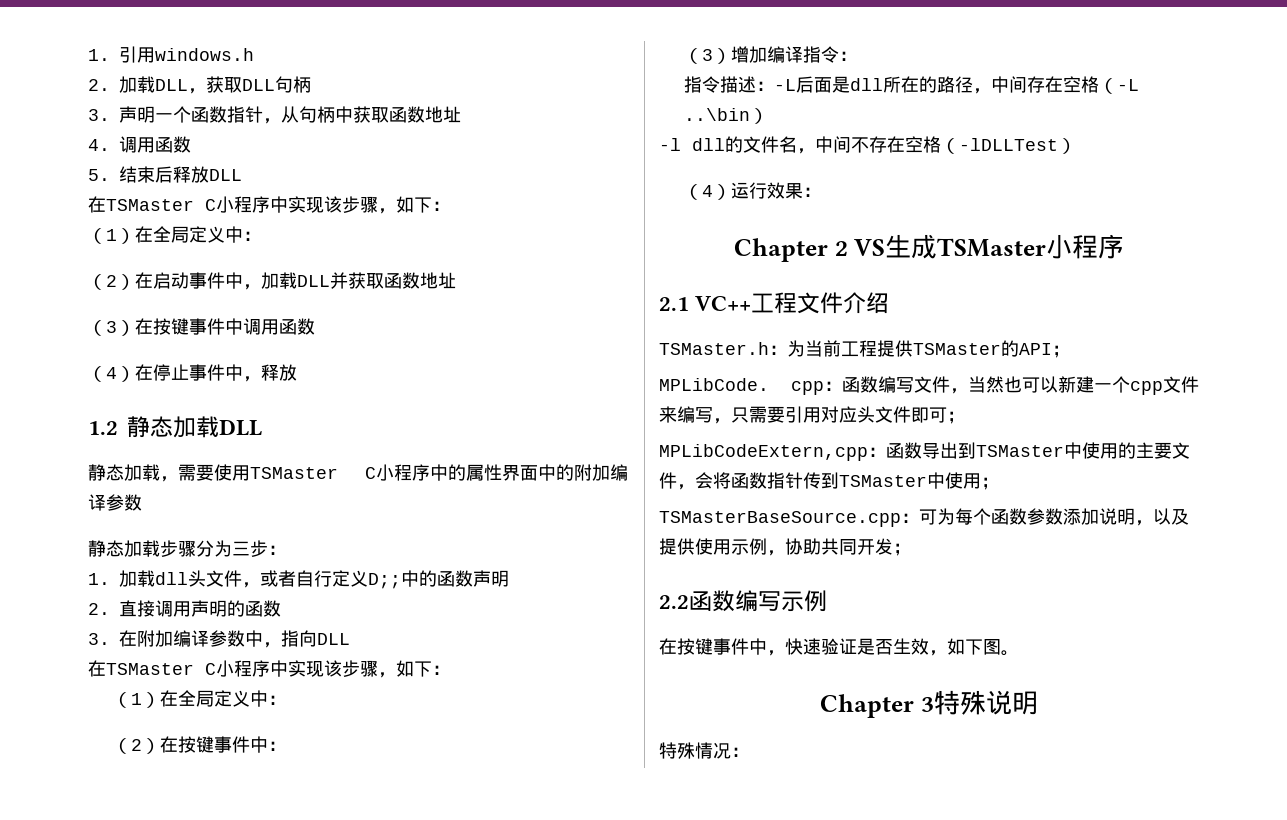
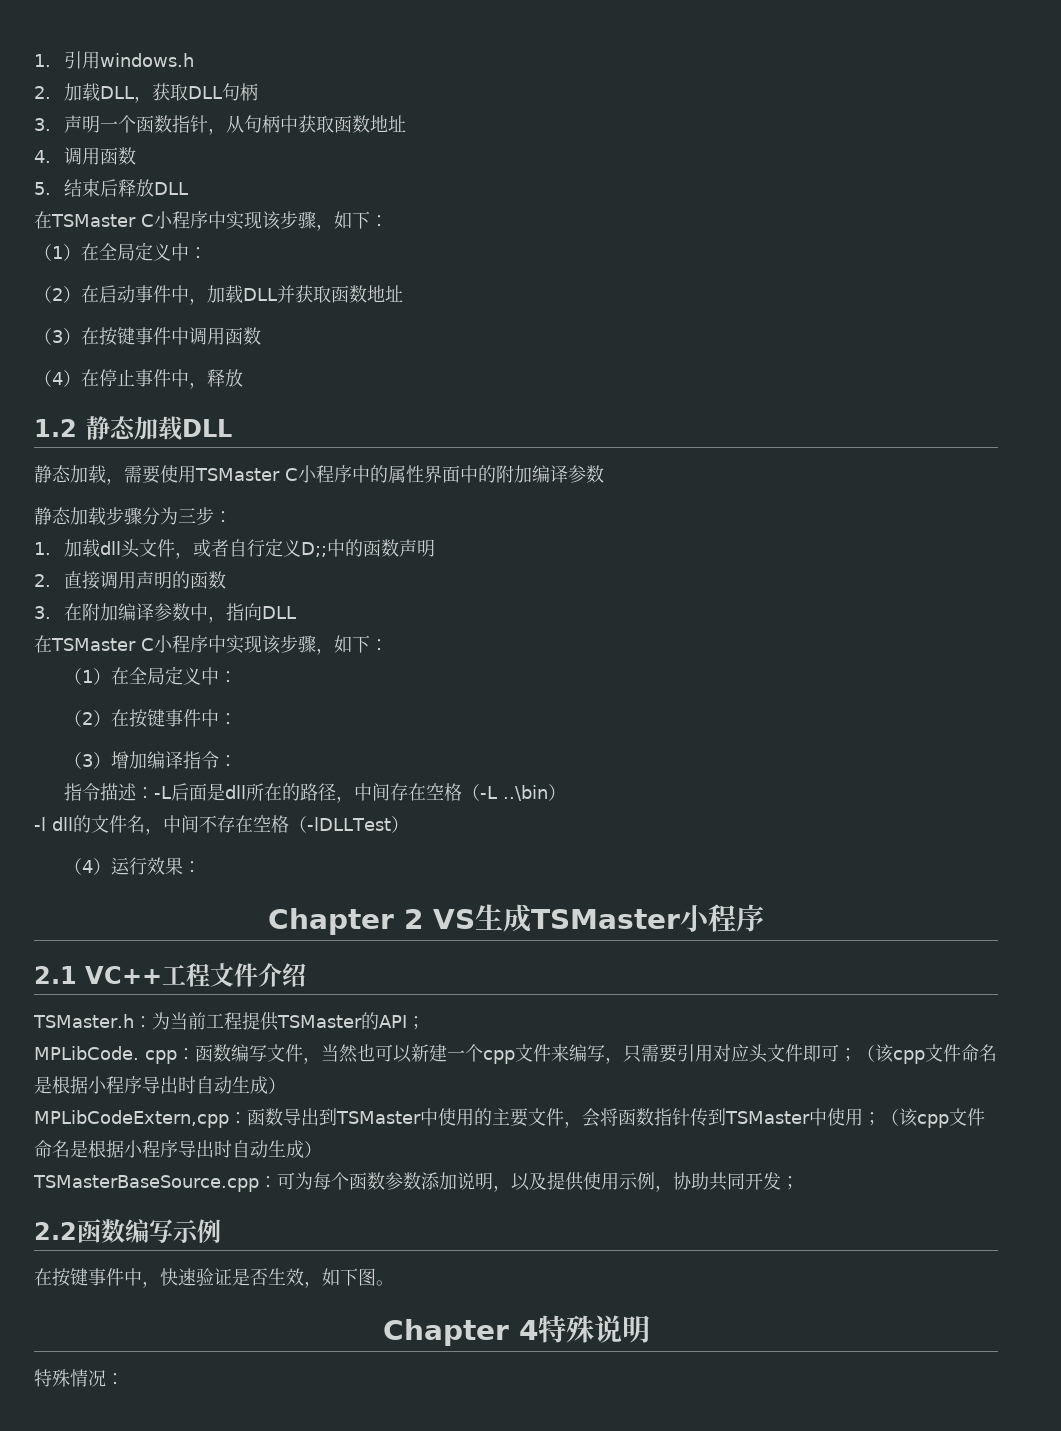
(965, 417) none -> [857,1044,997,1064] [34,1076,286,1094] （该cpp文件命名是根据小程序导出时自动生成）
(999, 483) none -> [881,1108,985,1128] [34,1140,322,1158] （该cpp文件命名是根据小程序导出时自动生成）
[920,697,934,712] 3 -> [518,1320,538,1340] 4

